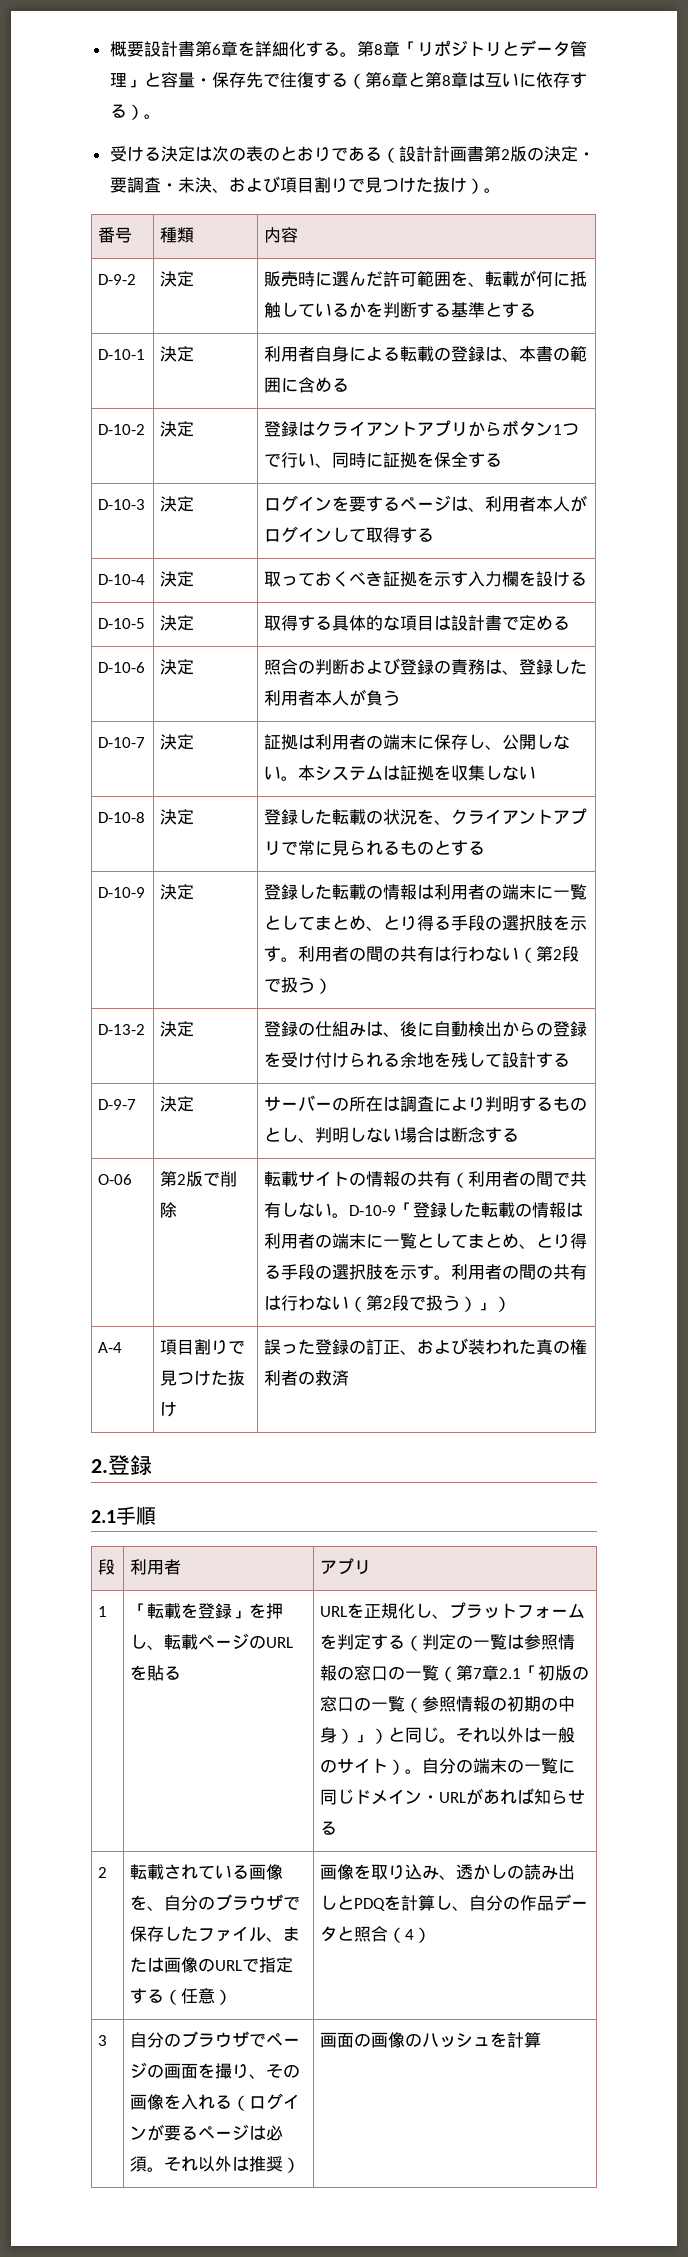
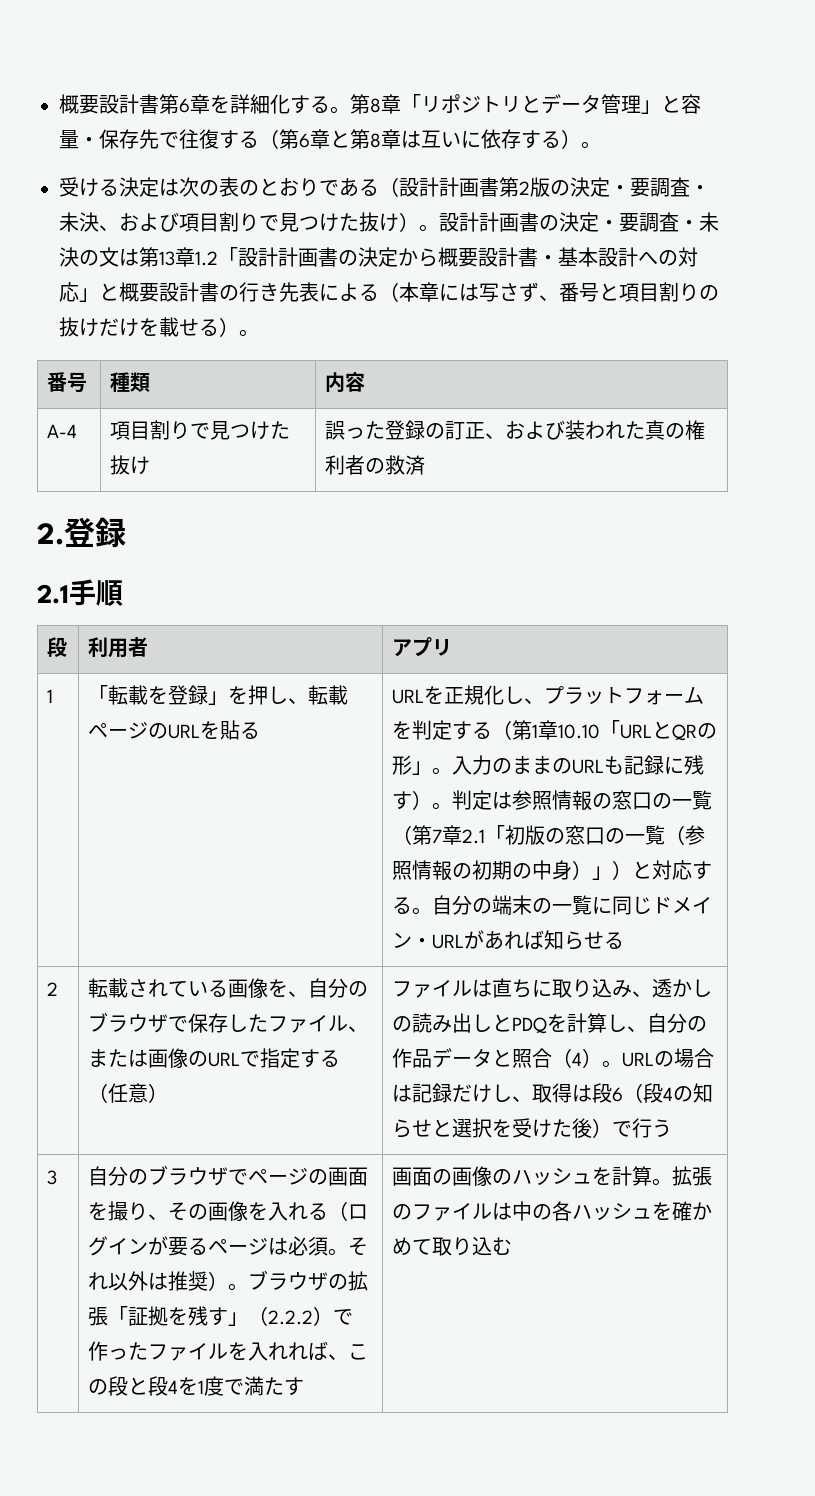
[98,227,133,243] [160,227,195,243] [264,227,299,243] [98,274,137,285] [160,271,195,287] [264,270,588,287] [264,302,537,318] [98,349,146,360] [160,346,195,362] [264,346,588,362] [264,377,350,393] [98,424,146,435] [160,421,195,437] [264,420,580,437] [264,452,503,468] [98,499,146,510] [160,496,195,512] [264,495,588,512] [264,526,435,543] [98,574,146,585] [160,571,195,587] [264,571,588,587] [98,618,146,629] [160,615,195,631] [264,615,571,631] [98,662,146,673] [160,659,195,675] [264,658,588,675] [264,689,401,706] [98,737,146,748] [160,734,195,750] [264,734,571,750] [264,765,537,781] [98,812,146,823] [160,809,195,825] [264,808,588,825] [264,840,486,856] [98,887,146,898] [160,884,195,900] [264,884,588,900] [264,915,588,931] [264,946,580,963] [264,977,333,994] [98,1024,146,1035] [160,1021,195,1037] [264,1021,588,1037] [264,1052,571,1068] [98,1099,137,1110] [160,1096,195,1112] [264,1095,588,1112] [264,1127,520,1143] [98,1174,133,1185] [160,1171,238,1187] [160,1202,178,1218] [264,1171,588,1188] [264,1202,584,1218] [264,1233,588,1249] [264,1264,588,1280] [264,1295,512,1312] // 番号 | 種類 | 内容 // D-9-2 | 決定 | 販売時に選んだ許可範囲を、転載が何に抵触しているかを判断する基準とする // D-10-1 | 決定 | 利用者自身による転載の登録は、本書の範囲に含める // D-10-2 | 決定 | 登録はクライアントアプリからボタン1つで行い、同時に証拠を保全する // D-10-3 | 決定 | ログインを要するページは、利用者本人がログインして取得する // D-10-4 | 決定 | 取っておくべき証拠を示す入力欄を設ける // D-10-5 | 決定 | 取得する具体的な項目は設計書で定める // D-10-6 | 決定 | 照合の判断および登録の責務は、登録した利用者本人が負う // D-10-7 | 決定 | 証拠は利用者の端末に保存し、公開しない。本システムは証拠を収集しない // D-10-8 | 決定 | 登録した転載の状況を、クライアントアプリで常に見られるものとする // D-10-9 | 決定 | 登録した転載の情報は利用者の端末に一覧としてまとめ、とり得る手段の選択肢を示す。利用者の間の共有は行わない（第2段で扱う） // D-13-2 | 決定 | 登録の仕組みは、後に自動検出からの登録を受け付けられる余地を残して設計する // D-9-7 | 決定 | サーバーの所在は調査により判明するものとし、判明しない場合は断念する // O-06 | 第2版で削除 | 転載サイトの情報の共有（利用者の間で共有しない。D-10-9「登録した転載の情報は利用者の端末に一覧としてまとめ、とり得る手段の選択肢を示す。利用者の間の共有は行わない（第2段で扱う）」） -> [439,212,719,232] [59,247,698,267] [59,282,719,302] [59,317,259,337] [47,372,88,393] [110,372,151,392] [325,372,366,393] 設計計画書の決定・要調査・未決の文は第13章1.2「設計計画書の決定から概要設計書・基本設計への対応」と概要設計書の行き先表による（本章には写さず、番号と項目割りの抜けだけを載せる）。 // 番号 | 種類 | 内容
[422,1634,508,1650] 判定の一覧 -> [512,720,718,741] [392,755,705,775] [392,790,493,810] 第1章10.10「URLとQRの形」。入力のままのURLも記録に残す）。判定
[405,1727,576,1743] [320,1758,406,1775] 同じ。それ以外は一般のサイト） -> [652,860,713,880] [392,897,413,914] 対応する
[320,1864,372,1880] 画像を -> [392,978,553,998] ファイルは直ちに
(432, 1935) none -> [602,1048,715,1068] [392,1083,714,1103] [392,1118,673,1138] 。URLの場合は記録だけし、取得は段6（段4の知らせと選択を受けた後）で行う
(301, 2165) none -> [228,1270,369,1291] [88,1306,354,1326] [88,1341,369,1361] [88,1376,305,1396] 。ブラウザの拡張「証拠を残す」（2.2.2）で作ったファイルを入れれば、この段と段4を1度で満たす
(542, 2040) none -> [652,1166,713,1186] [392,1201,713,1221] [392,1236,513,1256] 。拡張のファイルは中の各ハッシュを確かめて取り込む

